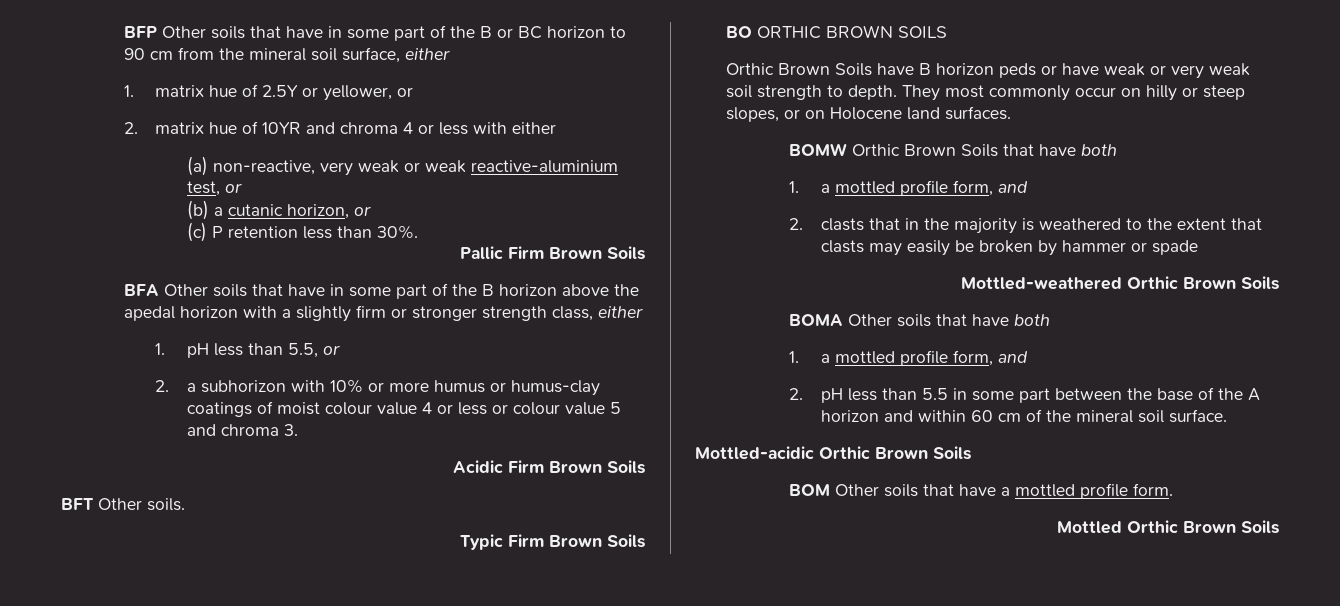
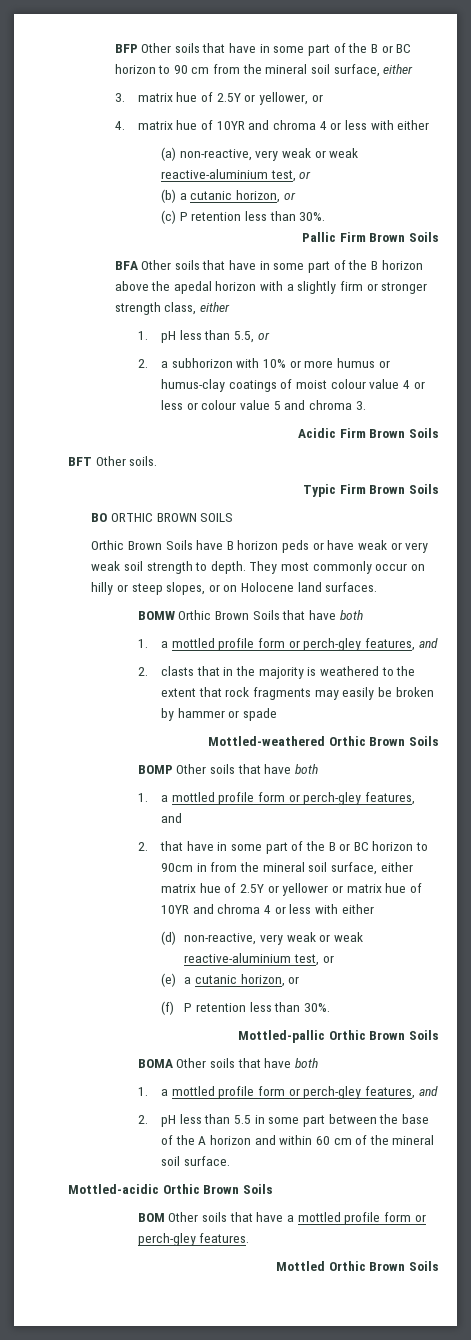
[123,85,134,97] 1. -> [114,93,125,102] 3.
[123,122,138,134] 2. -> [114,121,125,130] 4.
[952,180,993,196] form, -> [257,638,415,651] form or perch-gley features,
[820,240,864,253] clasts -> [225,687,311,700] rock fragments
(1279, 283) none -> [137,764,318,774] [137,792,415,805] [161,813,183,823] [137,841,429,854] [161,862,413,875] [161,883,422,896] [161,904,374,914] [161,931,363,945] [184,953,334,966] [161,973,300,987] [161,1001,330,1015] [238,1030,439,1043] // BOMP Other soils that have both // 1. a mottled profile form or perch-gley features, and // 2. that have in some part of the B or BC horizon to 90cm in from the mineral soil surface, either matrix hue of 2.5Y or yellower or matrix hue of 10YR and chroma 4 or less with either // (d) non-reactive, very weak or weak reactive-aluminium test, or // (e) a cutanic horizon, or // (f) P retention less than 30%. // Mottled-pallic Orthic Brown Soils
[952,350,993,366] form, -> [257,1086,415,1099] form or perch-gley features,
[1133,483,1174,496] form. -> [383,1212,426,1222] [137,1233,250,1246] form or perch-gley features.

